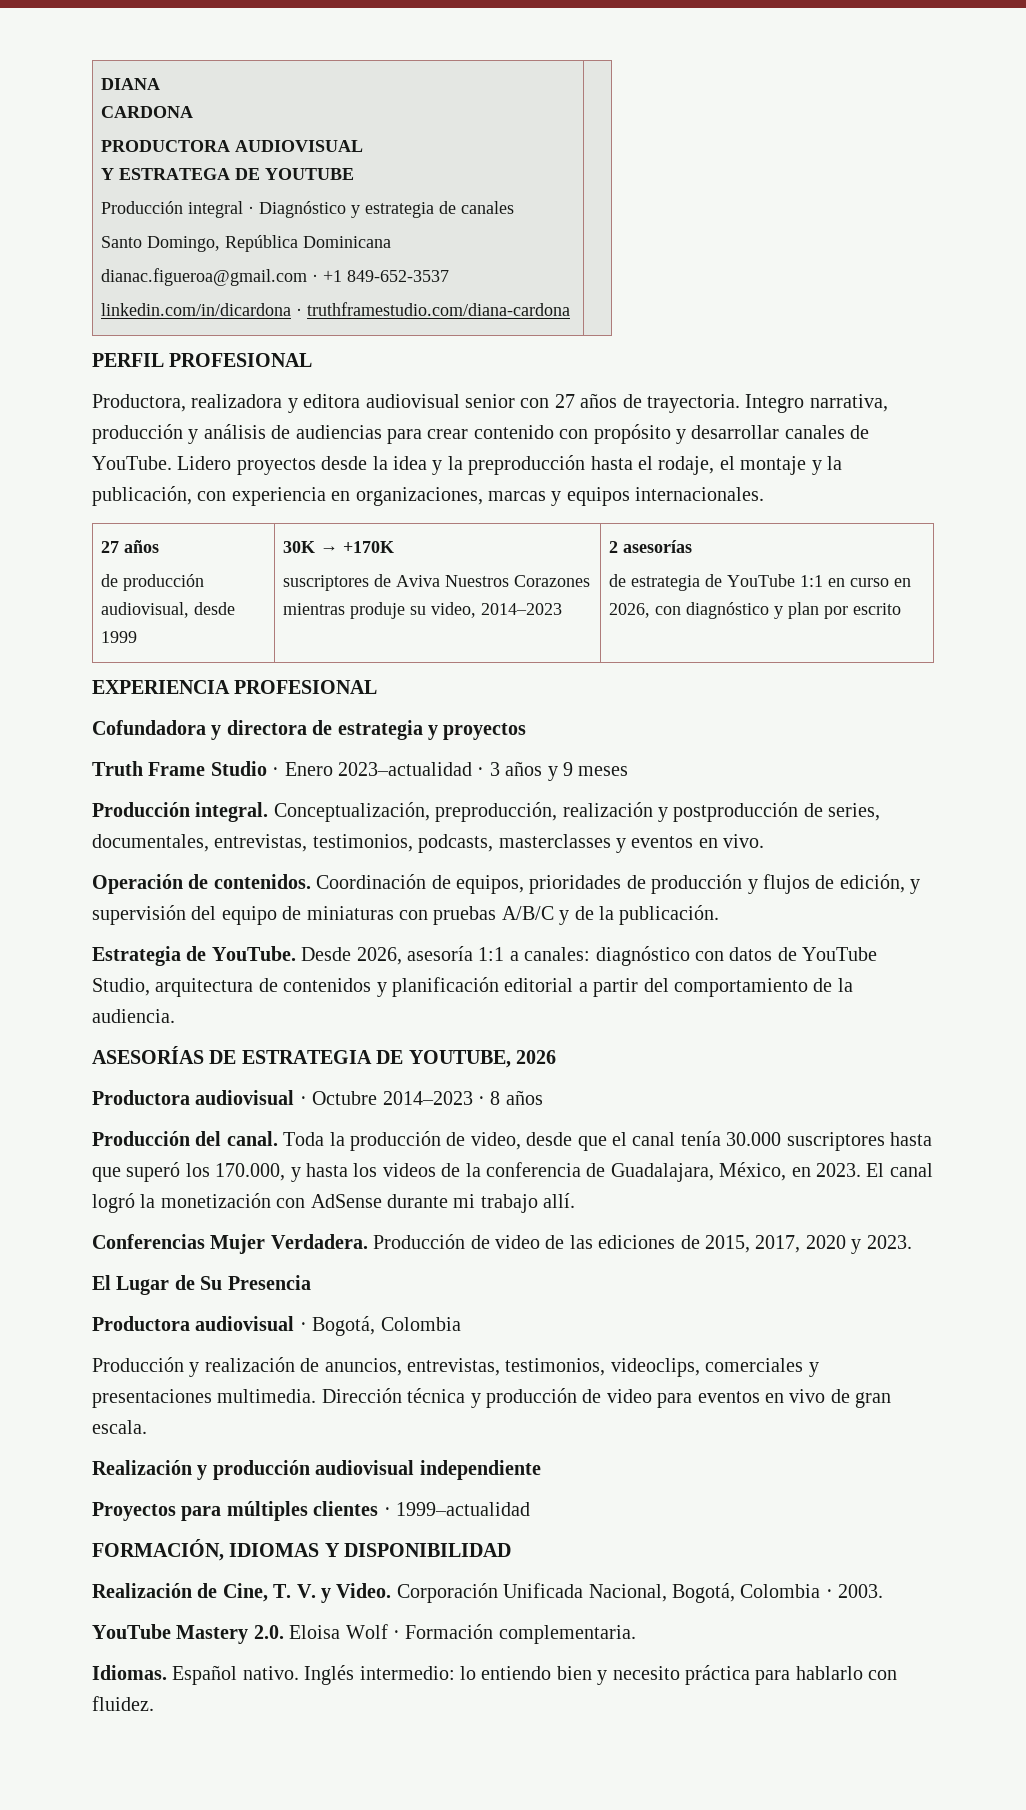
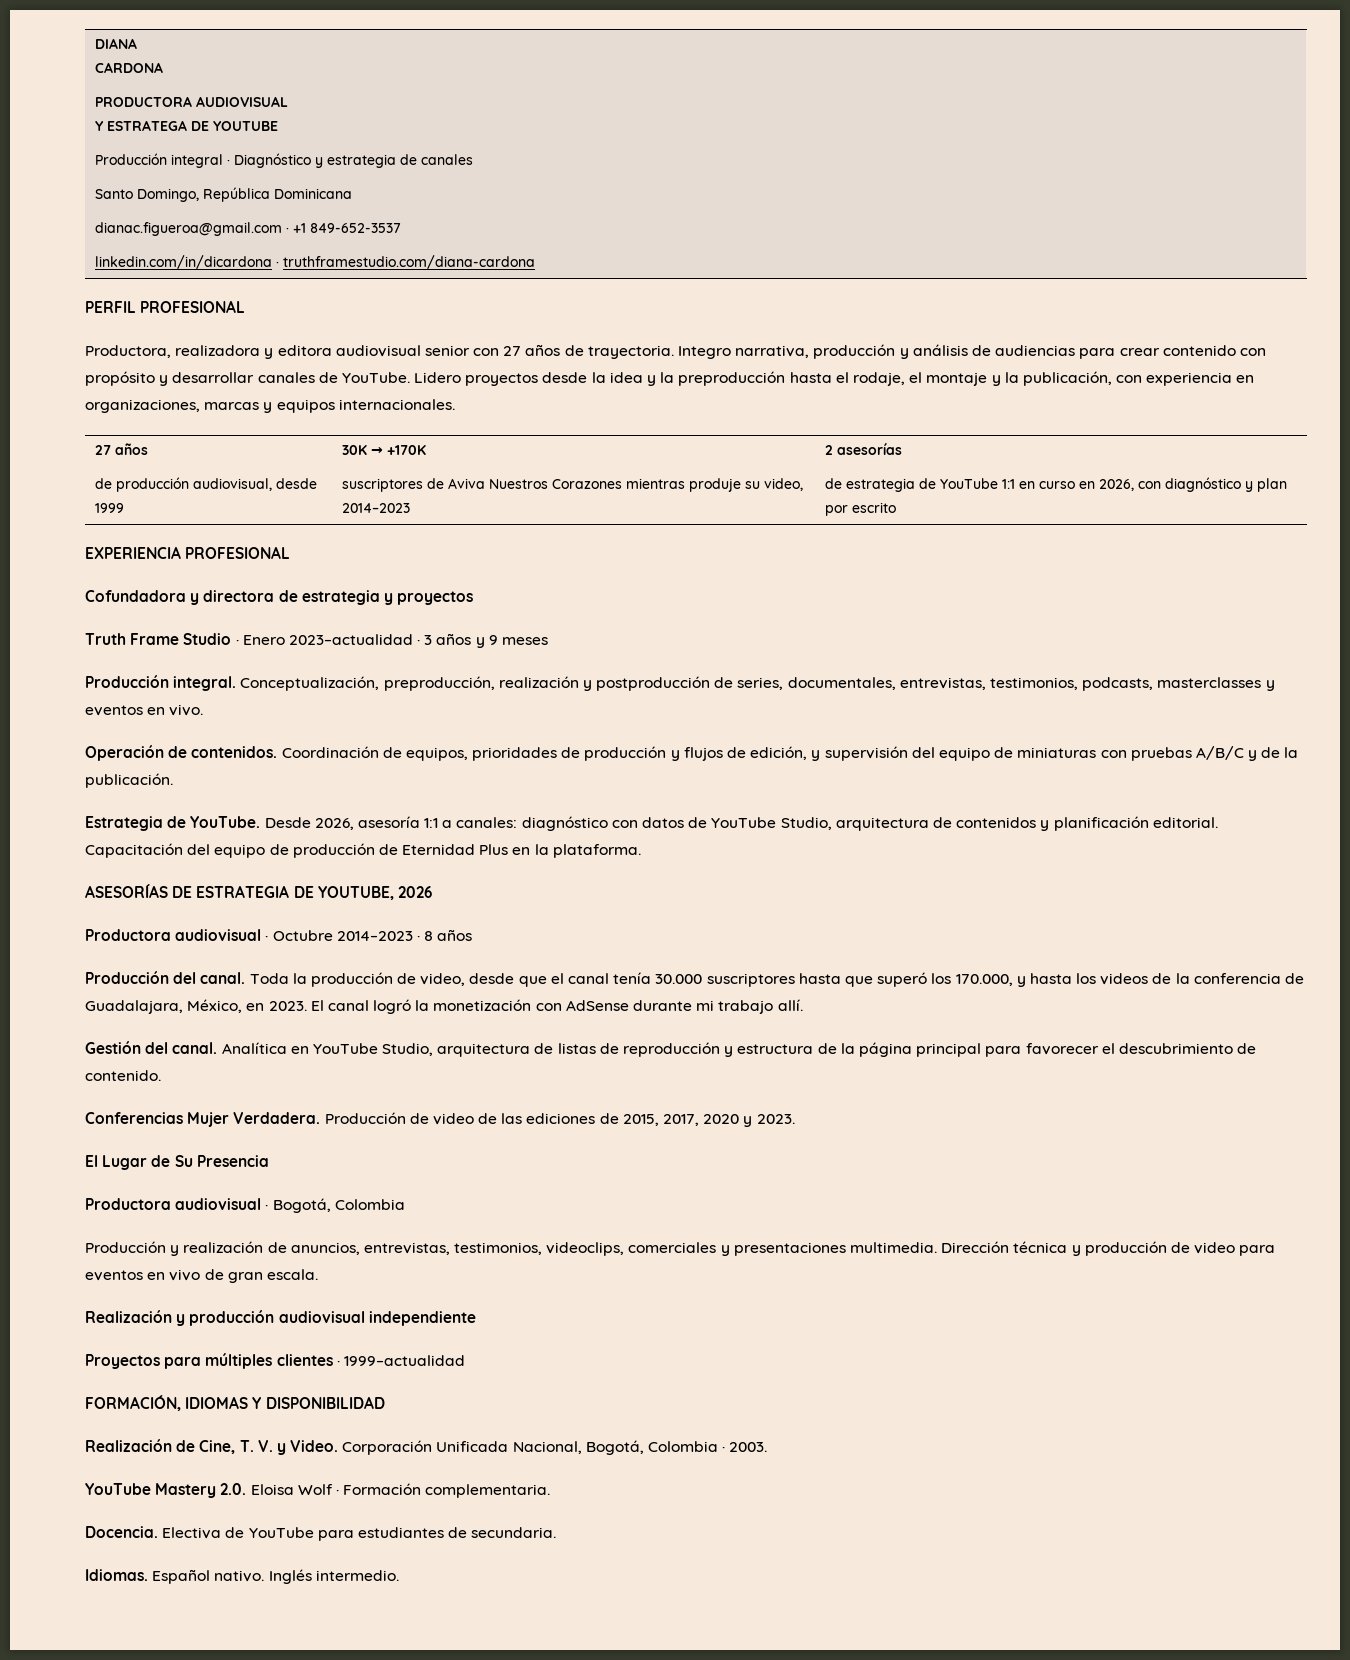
[504,978,853,997] [92,1009,175,1023] editorial a partir del comportamiento de la audiencia. -> [1152,817,1218,828] [85,843,641,858] editorial. Capacitación del equipo de producción de Eternidad Plus en la plataforma.
(576, 1200) none -> [85,1041,1257,1057] [85,1070,161,1081] // Gestión del canal. Analítica en YouTube Studio, arquitectura de listas de reproducción y estructura de la página principal para favorecer el descubrimiento de contenido.
[92,1665,898,1685] [92,1696,154,1711] Idiomas. Español nativo. Inglés intermedio: lo entiendo bien y necesito práctica para hablarlo con fluidez. -> [85,1526,557,1541] [85,1569,399,1584] Docencia. Electiva de YouTube para estudiantes de secundaria. // Idiomas. Español nativo. Inglés intermedio.

